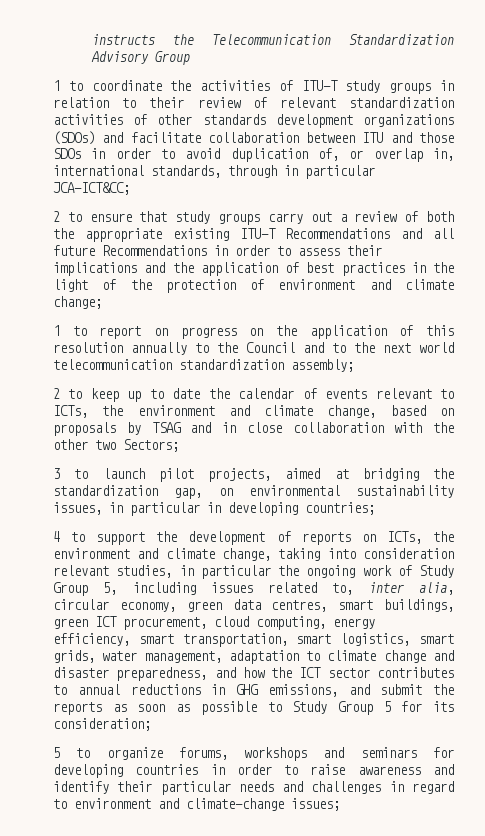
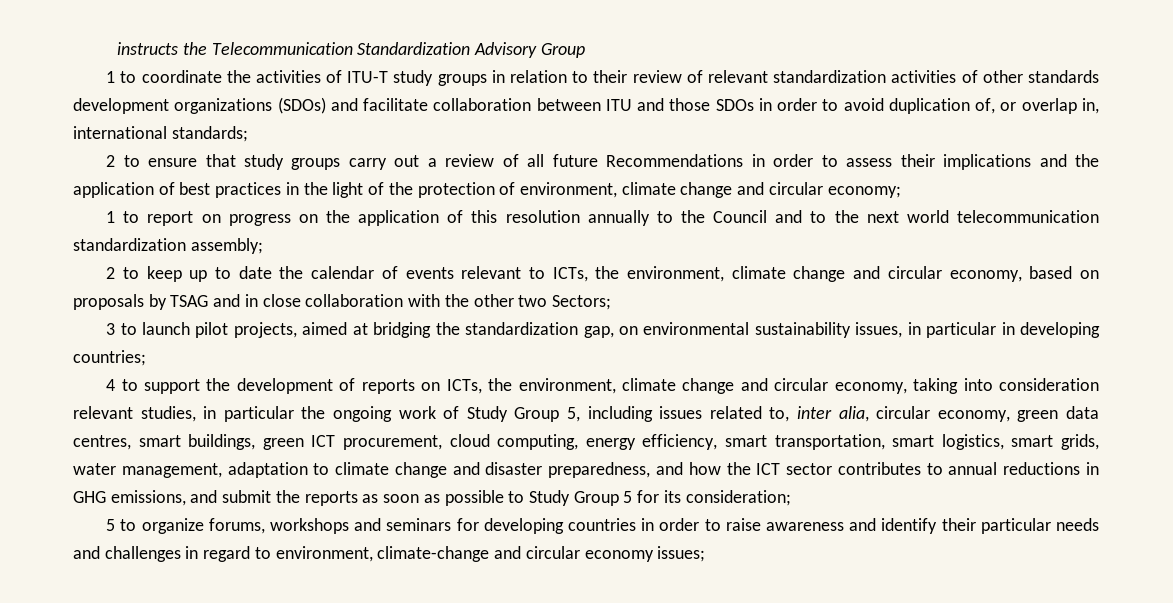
[151,165,375,179] [53,182,130,195] standards, through in particular JCA-ICT&CC; -> [171,126,248,142] standards;
[425,211,454,222] [53,228,423,242] both the appropriate existing ITU-T Recommendations and -> (519, 160) none
[278,279,454,290] [53,296,102,309] environment and climate change; -> [519,182,901,198] environment, climate change and circular economy;
[137,405,377,418] environment and climate change, -> [627,266,1022,282] environment, climate change and circular economy,
[53,548,271,561] environment and climate change, -> [518,378,907,394] environment, climate change and circular economy,
[74,798,284,811] environment and climate-change -> [275,546,654,562] environment, climate-change and circular economy

